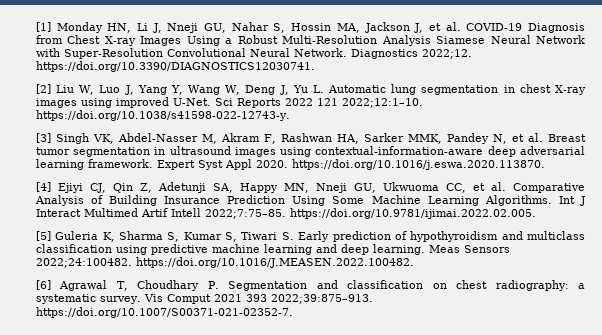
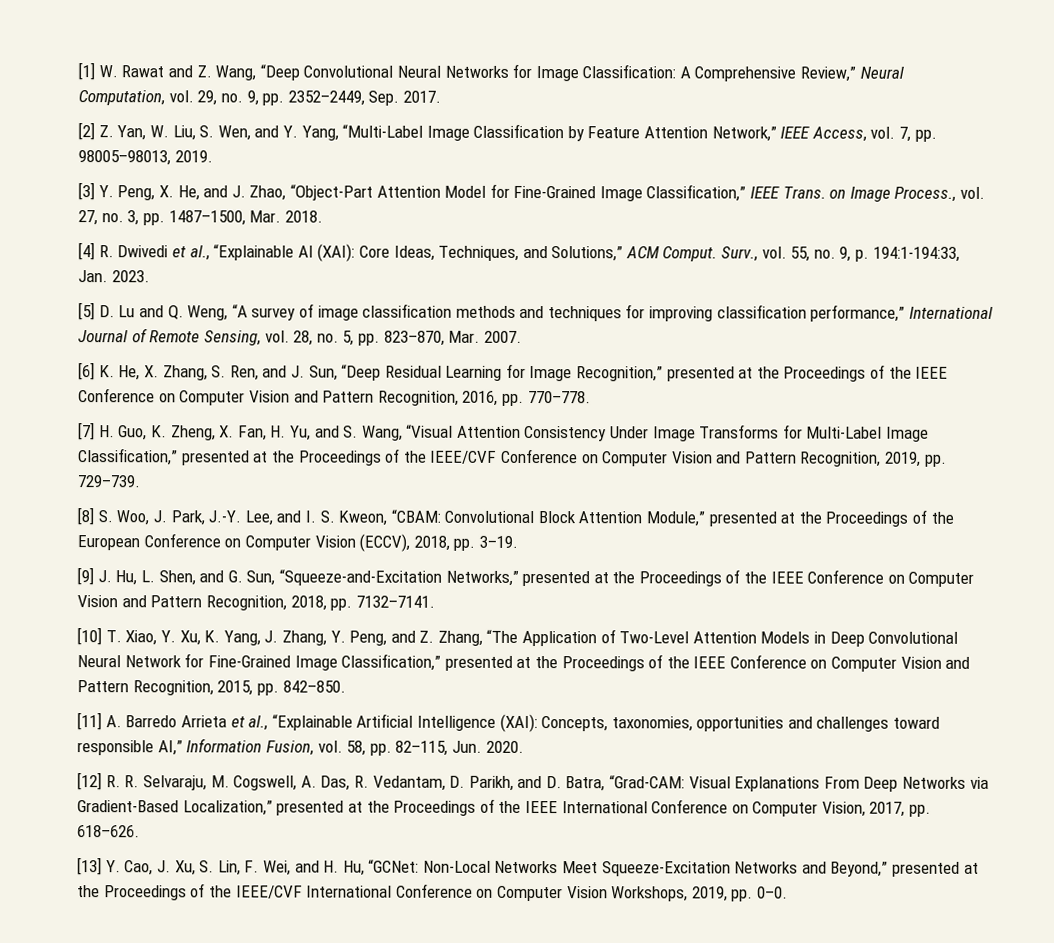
[56,22,585,33] [35,35,585,46] [35,48,472,59] [35,61,315,72] [35,84,586,95] [35,97,423,108] [35,110,290,121] [35,133,586,144] [35,146,585,157] [35,159,545,170] [35,182,585,193] [34,195,585,206] [35,208,536,219] [35,231,586,242] [35,244,510,255] [35,257,414,268] [35,280,585,291] [35,294,373,304] [35,307,293,318] Monday HN, Li J, Nneji GU, Nahar S, Hossin MA, Jackson J, et al. COVID-19 Diagnosis from Chest X-ray Images Using a Robust Multi-Resolution Analysis Siamese Neural Network with Super-Resolution Convolutional Neural Network. Diagnostics 2022;12. https://doi.org/10.3390/DIAGNOSTICS12030741. // [2] Liu W, Luo J, Yang Y, Wang W, Deng J, Yu L. Automatic lung segmentation in chest X-ray images using improved U-Net. Sci Reports 2022 121 2022;12:1–10. https://doi.org/10.1038/s41598-022-12743-y. // [3] Singh VK, Abdel-Nasser M, Akram F, Rashwan HA, Sarker MMK, Pandey N, et al. Breast tumor segmentation in ultrasound images using contextual-information-aware deep adversarial learning framework. Expert Syst Appl 2020. https://doi.org/10.1016/j.eswa.2020.113870. // [4] Ejiyi CJ, Qin Z, Adetunji SA, Happy MN, Nneji GU, Ukwuoma CC, et al. Comparative Analysis of Building Insurance Prediction Using Some Machine Learning Algorithms. Int J Interact Multimed Artif Intell 2022;7:75–85. https://doi.org/10.9781/ijimai.2022.02.005. // [5] Guleria K, Sharma S, Kumar S, Tiwari S. Early prediction of hypothyroidism and multiclass classification using predictive machine learning and deep learning. Meas Sensors 2022;24:100482. https://doi.org/10.1016/J.MEASEN.2022.100482. // [6] Agrawal T, Choudhary P. Segmentation and classification on chest radiography: a systematic survey. Vis Comput 2021 393 2022;39:875–913. https://doi.org/10.1007/S00371-021-02352-7. -> [98,63,904,82] [78,90,441,106] [78,122,937,142] [78,150,213,166] [78,182,985,202] [78,210,323,226] [78,242,960,262] [78,270,150,283] [78,302,993,322] [78,328,522,346] [78,362,949,382] [78,388,591,406] [78,422,929,442] [78,448,947,467] [77,475,141,488] [77,507,954,527] [77,533,518,552] [77,567,975,587] [77,595,435,611] [77,627,959,647] [77,653,971,672] [77,680,346,696] [77,712,941,733] [77,738,524,756] [77,772,989,792] [77,798,932,817] [77,825,141,838] [77,857,979,877] [77,883,788,902] W. Rawat and Z. Wang, “Deep Convolutional Neural Networks for Image Classification: A Comprehensive Review,” Neural Computation, vol. 29, no. 9, pp. 2352–2449, Sep. 2017. // [2] Z. Yan, W. Liu, S. Wen, and Y. Yang, “Multi-Label Image Classification by Feature Attention Network,” IEEE Access, vol. 7, pp. 98005–98013, 2019. // [3] Y. Peng, X. He, and J. Zhao, “Object-Part Attention Model for Fine-Grained Image Classification,” IEEE Trans. on Image Process., vol. 27, no. 3, pp. 1487–1500, Mar. 2018. // [4] R. Dwivedi et al., “Explainable AI (XAI): Core Ideas, Techniques, and Solutions,” ACM Comput. Surv., vol. 55, no. 9, p. 194:1-194:33, Jan. 2023. // [5] D. Lu and Q. Weng, “A survey of image classification methods and techniques for improving classification performance,” International Journal of Remote Sensing, vol. 28, no. 5, pp. 823–870, Mar. 2007. // [6] K. He, X. Zhang, S. Ren, and J. Sun, “Deep Residual Learning for Image Recognition,” presented at the Proceedings of the IEEE Conference on Computer Vision and Pattern Recognition, 2016, pp. 770–778. // [7] H. Guo, K. Zheng, X. Fan, H. Yu, and S. Wang, “Visual Attention Consistency Under Image Transforms for Multi-Label Image Classification,” presented at the Proceedings of the IEEE/CVF Conference on Computer Vision and Pattern Recognition, 2019, pp. 729–739. // [8] S. Woo, J. Park, J.-Y. Lee, and I. S. Kweon, “CBAM: Convolutional Block Attention Module,” presented at the Proceedings of the European Conference on Computer Vision (ECCV), 2018, pp. 3–19. // [9] J. Hu, L. Shen, and G. Sun, “Squeeze-and-Excitation Networks,” presented at the Proceedings of the IEEE Conference on Computer Vision and Pattern Recognition, 2018, pp. 7132–7141. // [10] T. Xiao, Y. Xu, K. Yang, J. Zhang, Y. Peng, and Z. Zhang, “The Application of Two-Level Attention Models in Deep Convolutional Neural Network for Fine-Grained Image Classification,” presented at the Proceedings of the IEEE Conference on Computer Vision and Pattern Recognition, 2015, pp. 842–850. // [11] A. Barredo Arrieta et al., “Explainable Artificial Intelligence (XAI): Concepts, taxonomies, opportunities and challenges toward responsible AI,” Information Fusion, vol. 58, pp. 82–115, Jun. 2020. // [12] R. R. Selvaraju, M. Cogswell, A. Das, R. Vedantam, D. Parikh, and D. Batra, “Grad-CAM: Visual Explanations From Deep Networks via Gradient-Based Localization,” presented at the Proceedings of the IEEE International Conference on Computer Vision, 2017, pp. 618–626. // [13] Y. Cao, J. Xu, S. Lin, F. Wei, and H. Hu, “GCNet: Non-Local Networks Meet Squeeze-Excitation Networks and Beyond,” presented at the Proceedings of the IEEE/CVF International Conference on Computer Vision Workshops, 2019, pp. 0–0.

